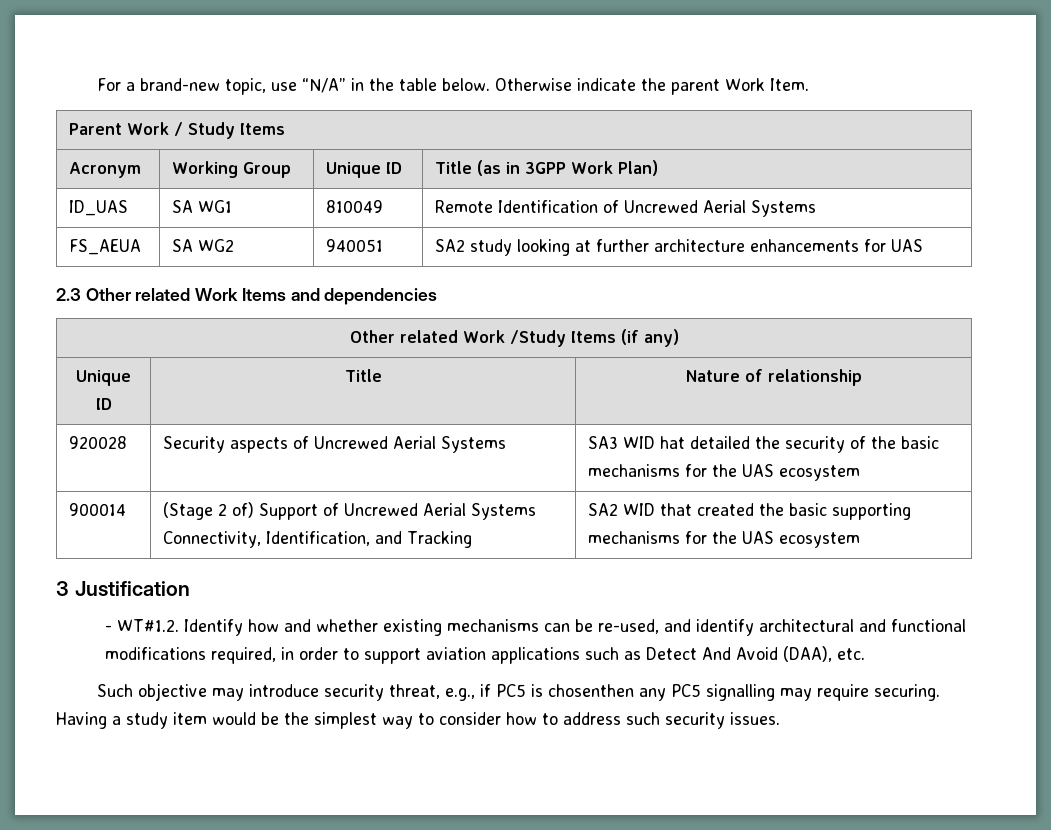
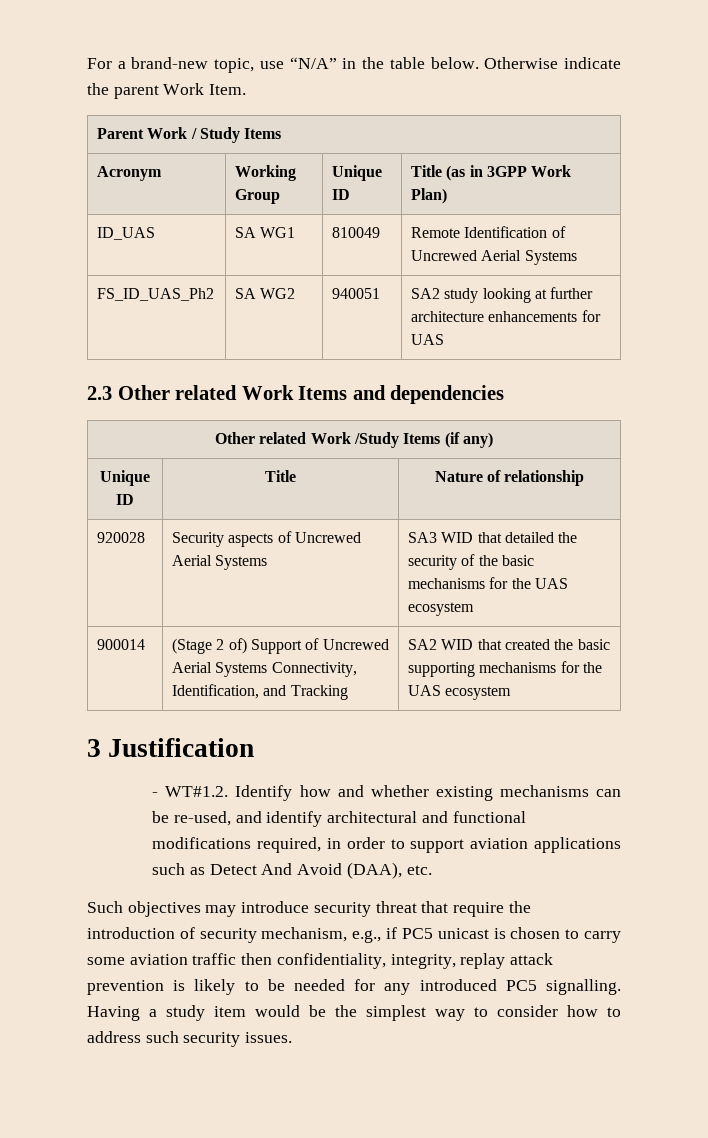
[69,239,142,255] FS_AEUA -> [97,288,215,301] FS_ID_UAS_Ph2
[660,436,686,449] hat -> [477,532,502,543] that
[138,683,208,701] objective -> [127,901,201,917] objectives
[389,684,941,701] threat, e.g., if PC5 is chosenthen any PC5 signalling may require securing. -> [375,901,531,917] [87,927,621,943] [87,953,554,969] [87,979,621,995] threat that require the introduction of security mechanism, e.g., if PC5 unicast is chosen to carry some aviation traffic then confidentiality, integrity, replay attack prevention is likely to be needed for any introduced PC5 signalling.

